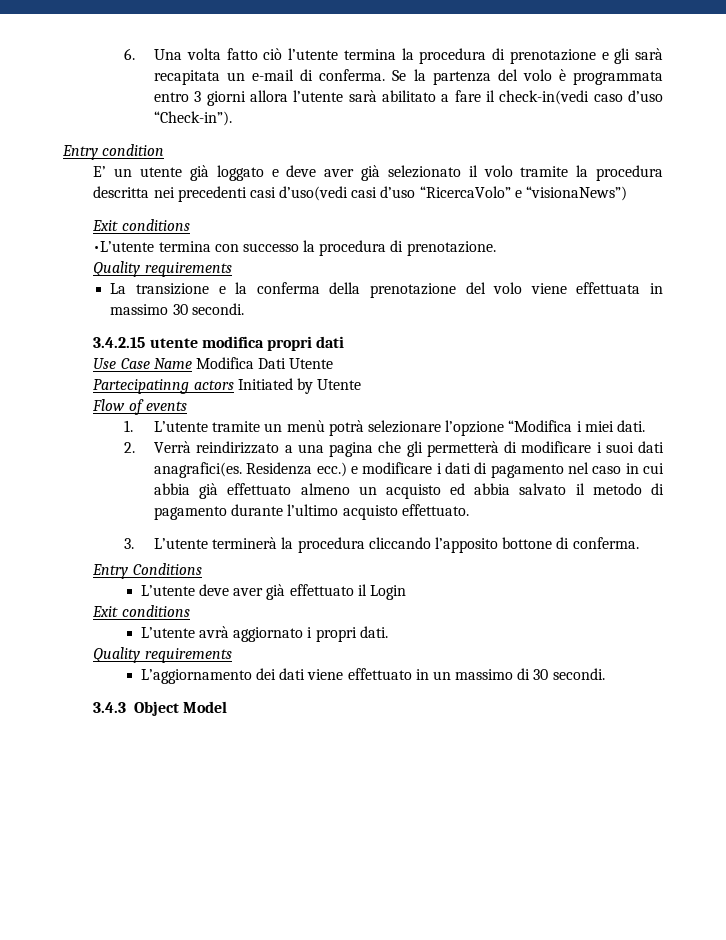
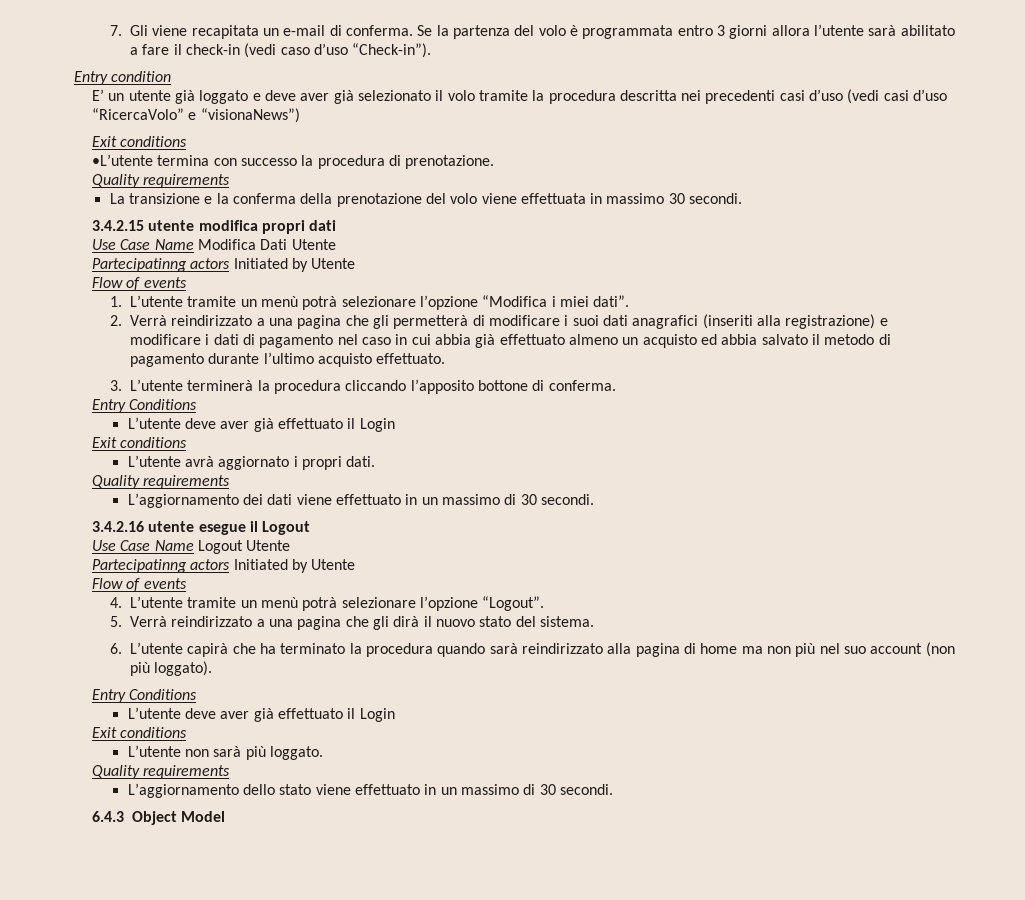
[123,48,663,64] 6. Una volta fatto ciò l’utente termina la procedura di prenotazione e gli sarà -> [110,25,188,36] 7. Gli viene
[499,90,590,105] check-in(vedi -> [186,43,277,58] check-in (vedi
[279,186,349,201] d’uso(vedi -> [809,89,880,104] d’uso (vedi
[616,420,645,432] dati. -> [593,295,630,307] dati”.
[154,462,347,478] anagrafici(es. Residenza ecc.) -> [632,314,876,329] anagrafici (inseriti alla registrazione)
[93,702,127,713] 3.4.3 -> [92,521,311,535] [92,540,291,554] [92,559,356,573] [92,578,187,591] [110,596,545,611] [110,616,594,630] [110,642,955,657] [130,661,213,676] [92,689,198,703] [127,707,395,722] [92,727,188,738] [127,745,323,760] [92,765,231,779] [127,783,613,798] [92,811,125,822] 3.4.2.16 utente esegue il Logout // Use Case Name Logout Utente // Partecipatinng actors Initiated by Utente // Flow of events // 4. L’utente tramite un menù potrà selezionare l’opzione “Logout”. // 5. Verrà reindirizzato a una pagina che gli dirà il nuovo stato del sistema. // 6. L’utente capirà che ha terminato la procedura quando sarà reindirizzato alla pagina di home ma non più nel suo account (non più loggato). // Entry Conditions // L’utente deve aver già effettuato il Login // Exit conditions // L’utente non sarà più loggato. // Quality requirements // L’aggiornamento dello stato viene effettuato in un massimo di 30 secondi. // 6.4.3

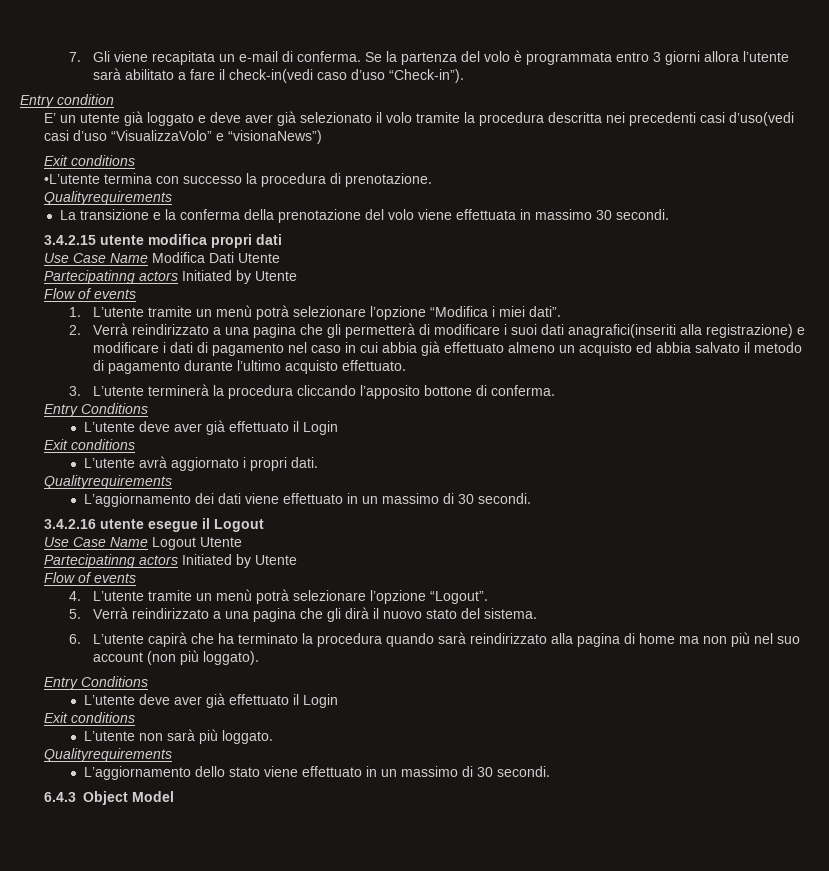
[186,43,277,58] check-in (vedi -> [228,69,313,83] check-in(vedi
[809,89,948,104] [92,108,185,120] d’uso (vedi casi d’uso “RicercaVolo” -> [729,112,795,126] [44,130,213,141] d’uso(vedi casi d’uso “VisualizzaVolo”
[92,174,231,188] Quality requirements -> [44,191,173,205] Qualityrequirements
[632,314,753,329] anagrafici (inseriti -> [567,324,676,338] anagrafici(inseriti
[92,475,231,489] Quality requirements -> [44,475,173,489] Qualityrequirements
[92,765,231,779] Quality requirements -> [44,748,173,762] Qualityrequirements

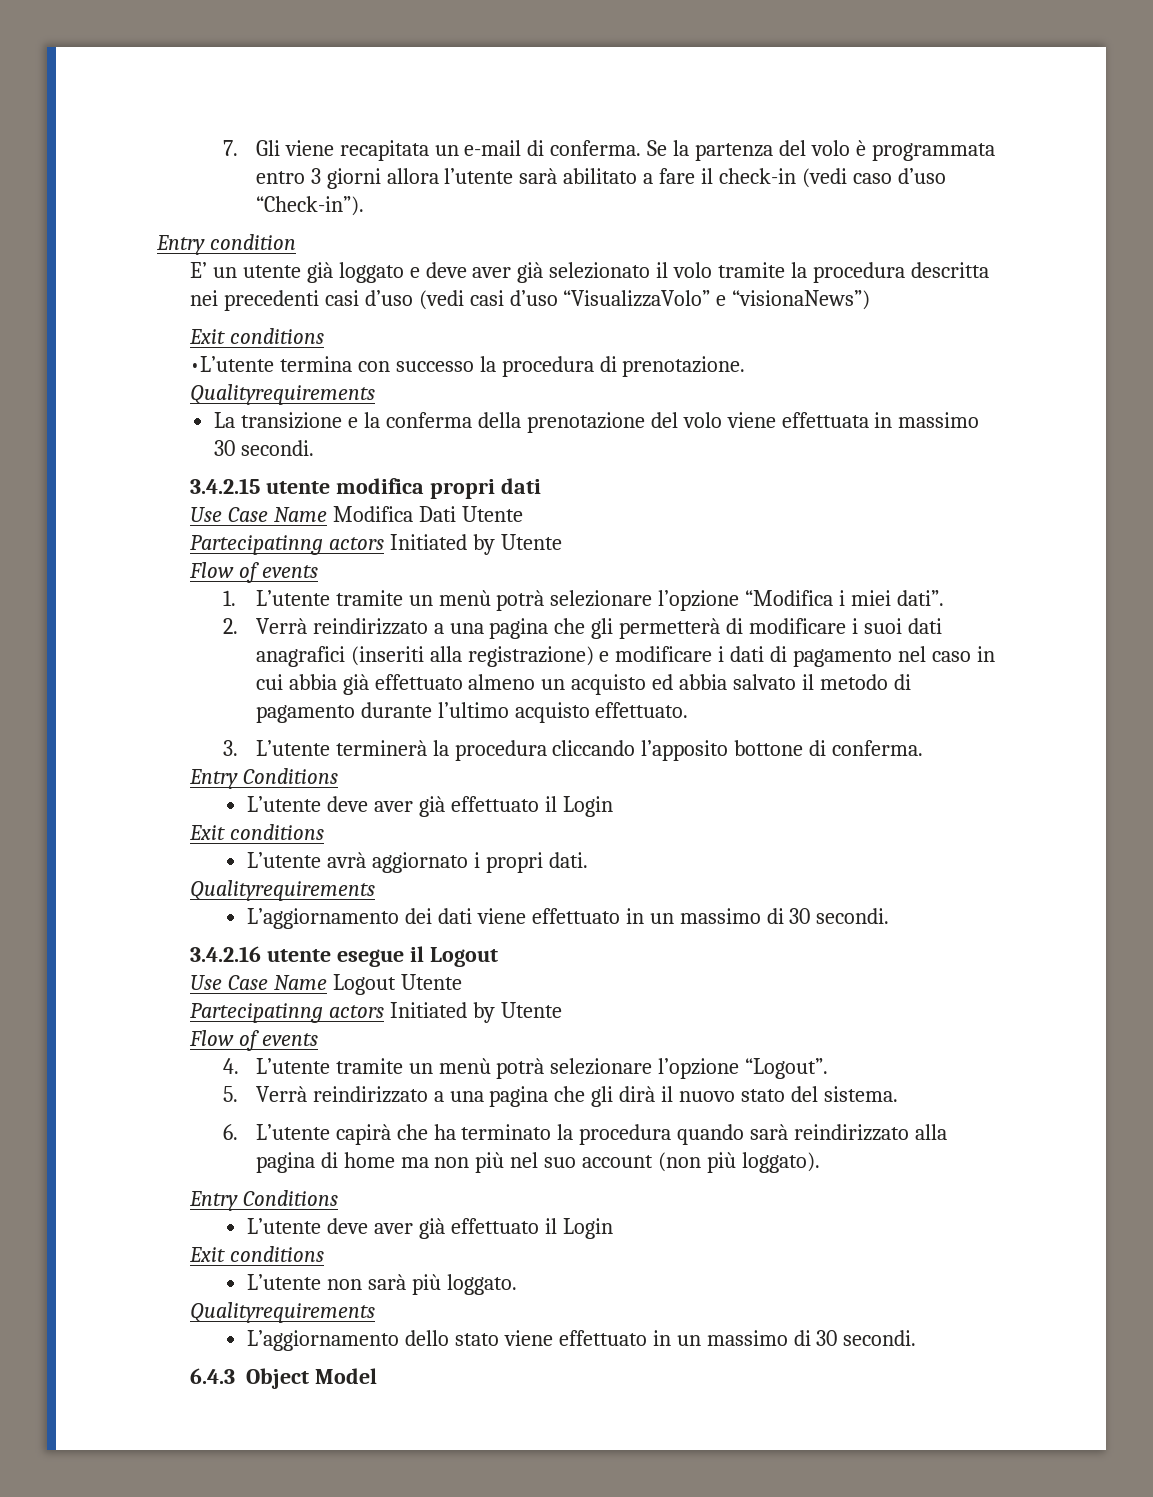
[228,69,313,83] check-in(vedi -> [719,168,848,188] check-in (vedi
[729,112,795,126] d’uso(vedi -> [364,290,464,310] d’uso (vedi
[567,324,676,338] anagrafici(inseriti -> [255,646,424,667] anagrafici (inseriti

